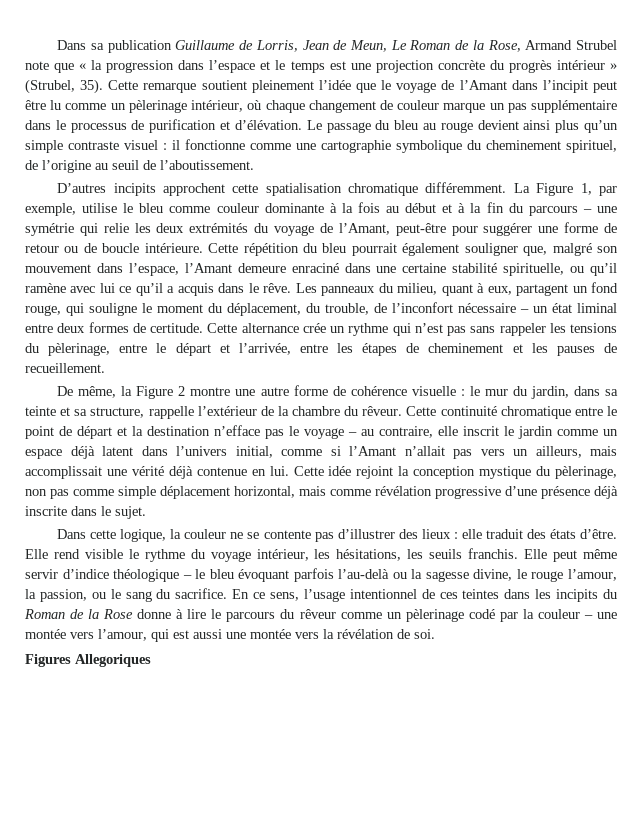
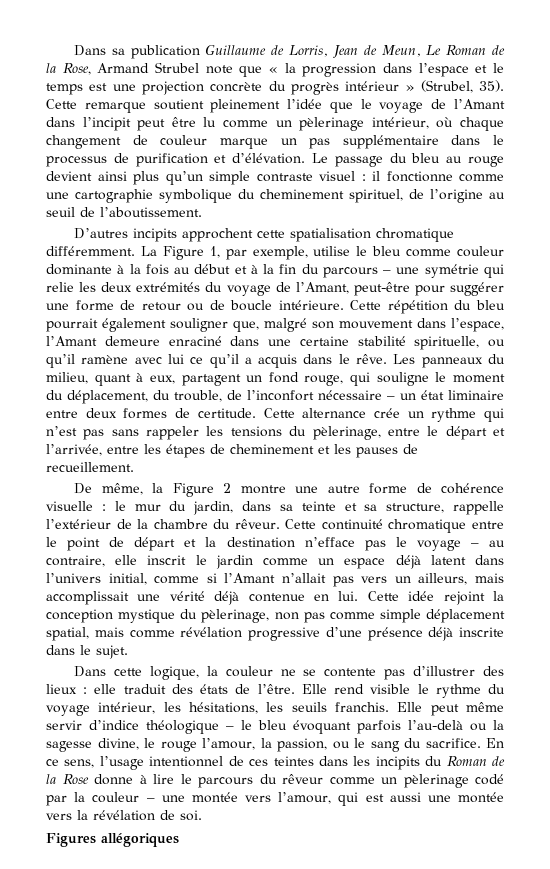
[577,303,617,313] liminal -> [448,390,504,400] liminaire
[234,486,295,498] horizontal, -> [46,627,89,641] spatial,
[580,529,618,539] d’être. -> [235,684,295,694] de l’être.
[75,654,151,667] Allegoriques -> [101,833,179,847] allégoriques

